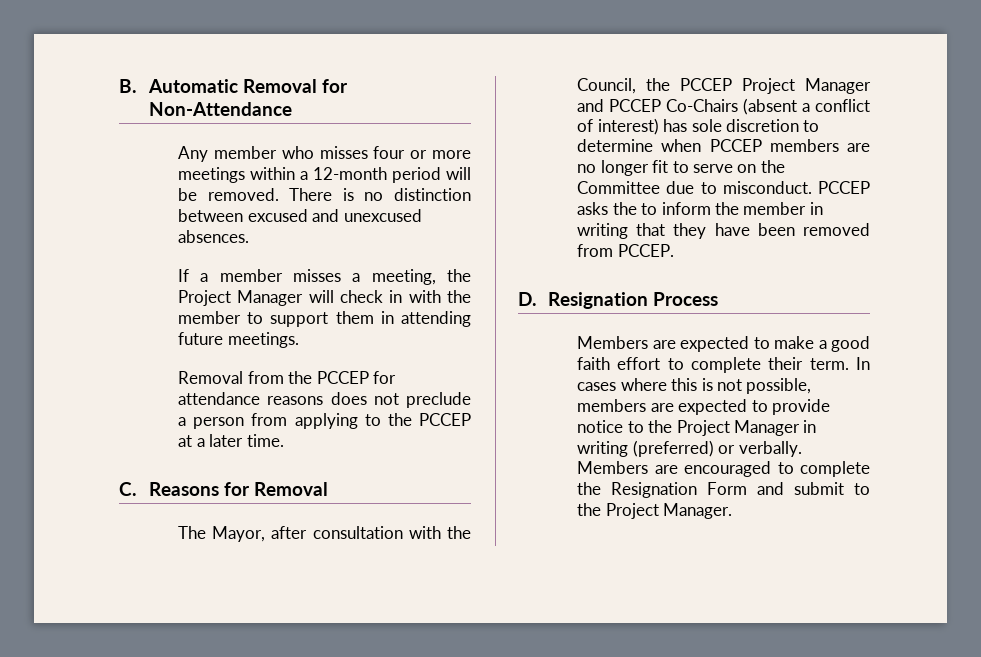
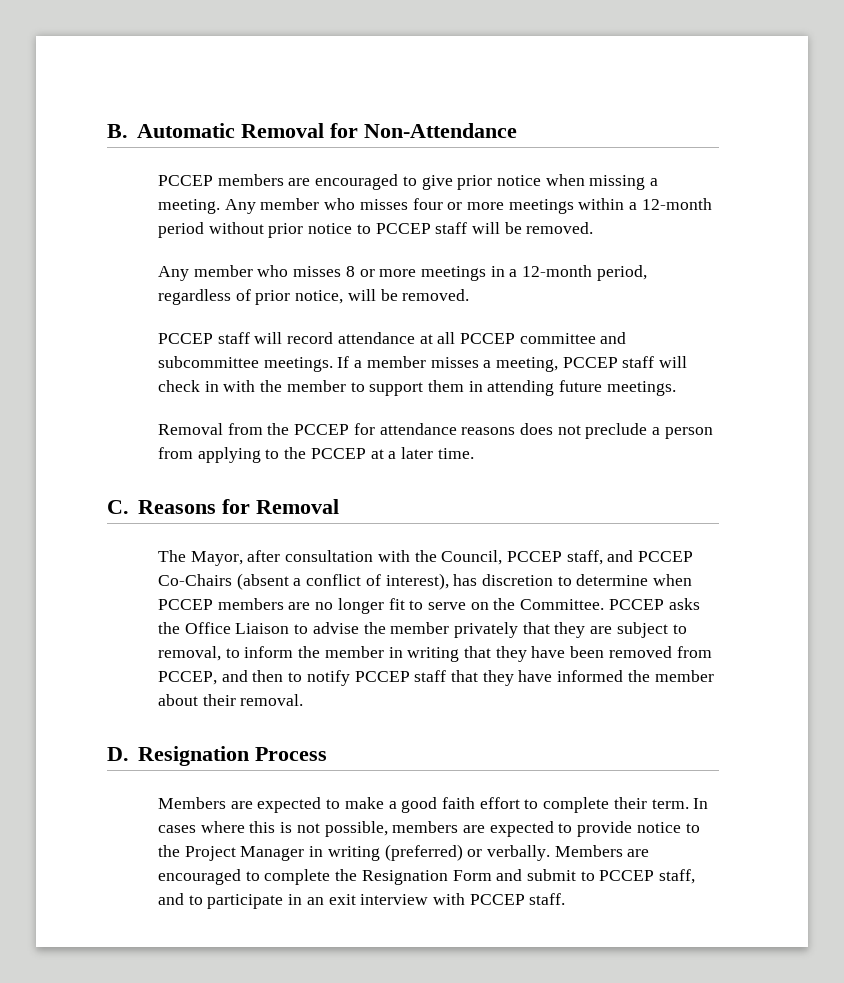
(292, 109) none -> [157,174,659,190] [157,199,220,214] PCCEP members are encouraged to give prior notice when missing a meeting.
[446,167,471,180] [178,188,471,201] [178,209,422,222] [178,230,250,243] will be removed. There is no distinction between excused and unexcused absences. // -> [208,222,594,238] [157,265,647,281] [157,289,470,305] [157,332,627,344] [157,356,333,372] without prior notice to PCCEP staff will be removed. // Any member who misses 8 or more meetings in a 12-month period, regardless of prior notice, will be removed. // PCCEP staff will record attendance at all PCCEP committee and subcommittee meetings.
[447,269,471,282] [178,290,304,306] the Project Manager -> [562,356,655,368] PCCEP staff
[646,78,871,94] the PCCEP Project Manager -> [506,550,603,565] PCCEP staff,
[597,118,722,135] interest) has sole -> [385,573,478,590] interest), has
[577,181,870,194] [577,202,637,215] Committee due to misconduct. PCCEP asks the -> [520,598,700,610] [157,622,687,638] [157,646,221,661] Committee. PCCEP asks the Office Liaison to advise the member privately that they are subject to removal,
[617,244,674,257] PCCEP. -> [157,670,714,686] [157,694,304,706] PCCEP, and then to notify PCCEP staff that they have informed the member about their removal.
[577,503,733,519] the Project Manager. -> [599,869,696,884] [157,893,566,909] PCCEP staff, and to participate in an exit interview with PCCEP staff.

